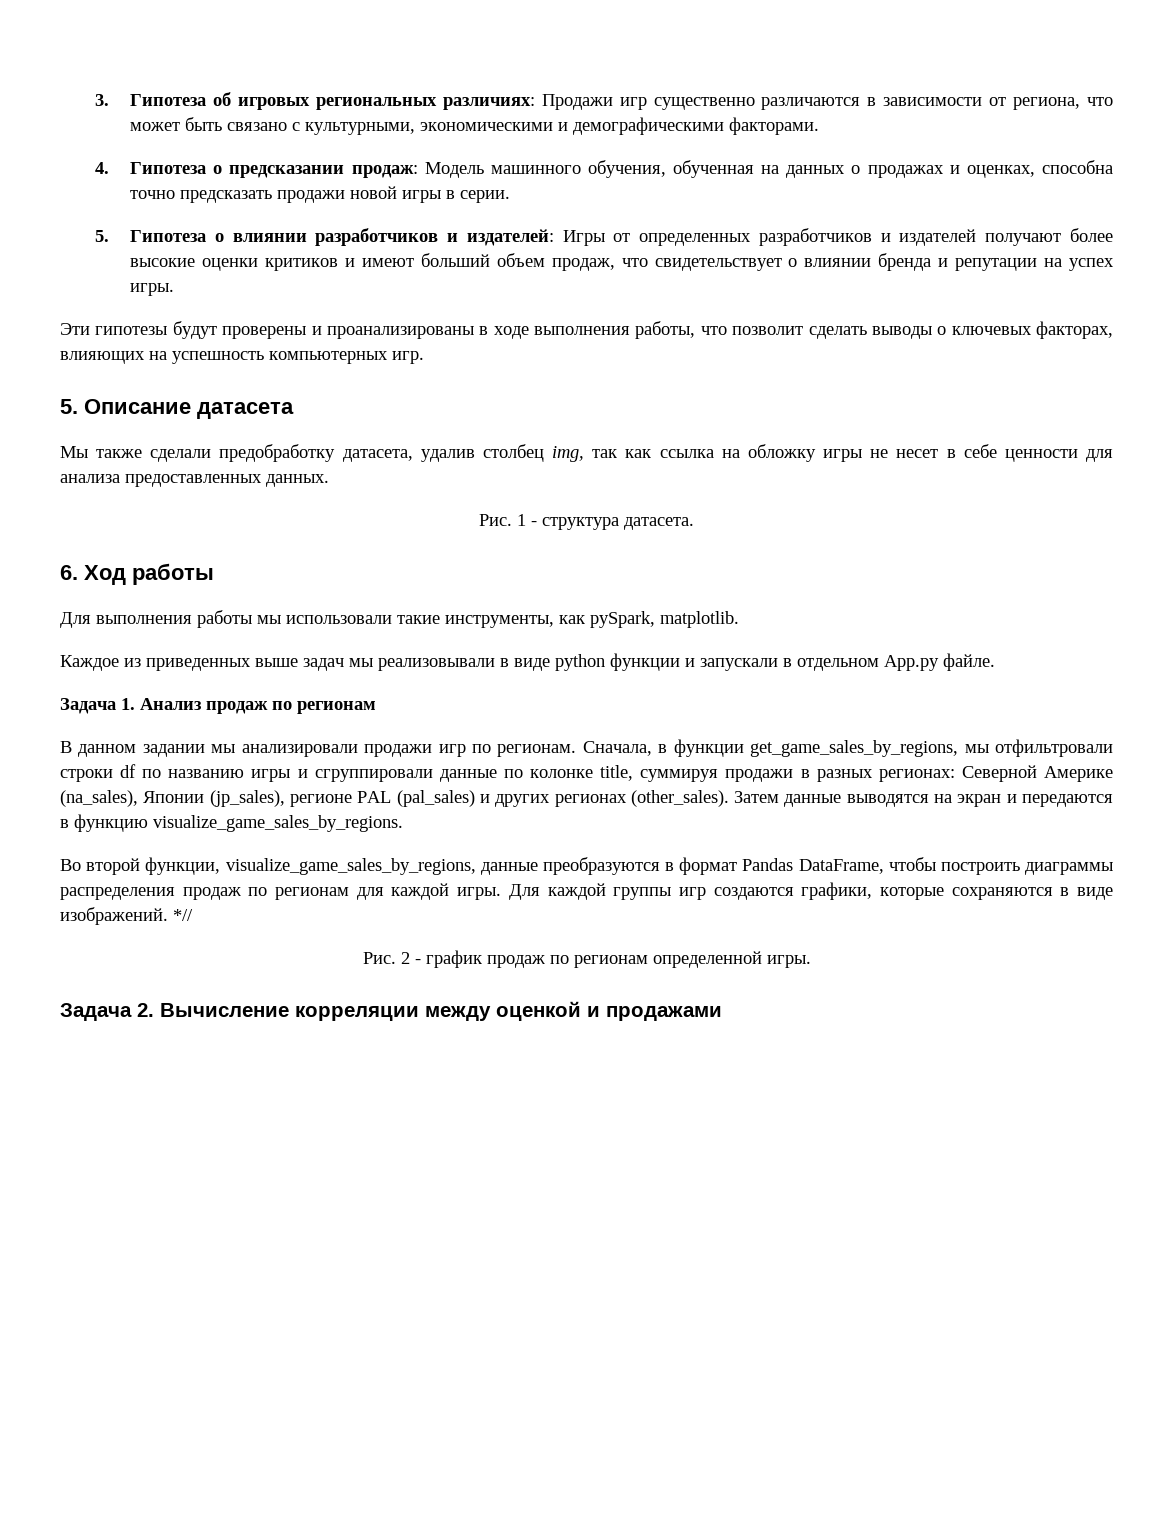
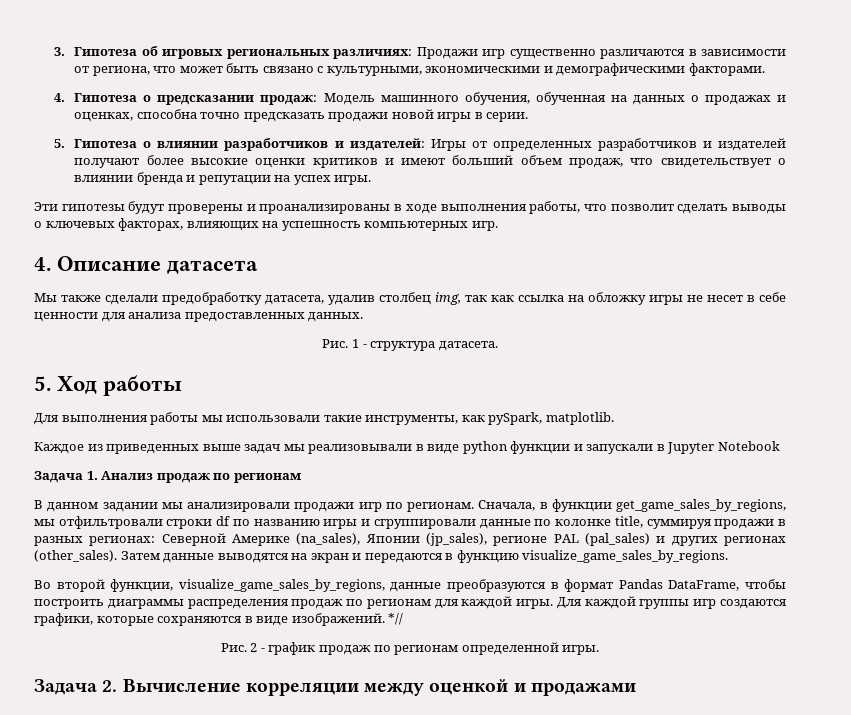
[60,399,78,414] 5. -> [34,257,51,271] 4.
[60,565,78,580] 6. -> [34,376,51,391] 5.
[797,653,995,671] отдельном App.py файле. -> [667,441,780,454] Jupyter Notebook

